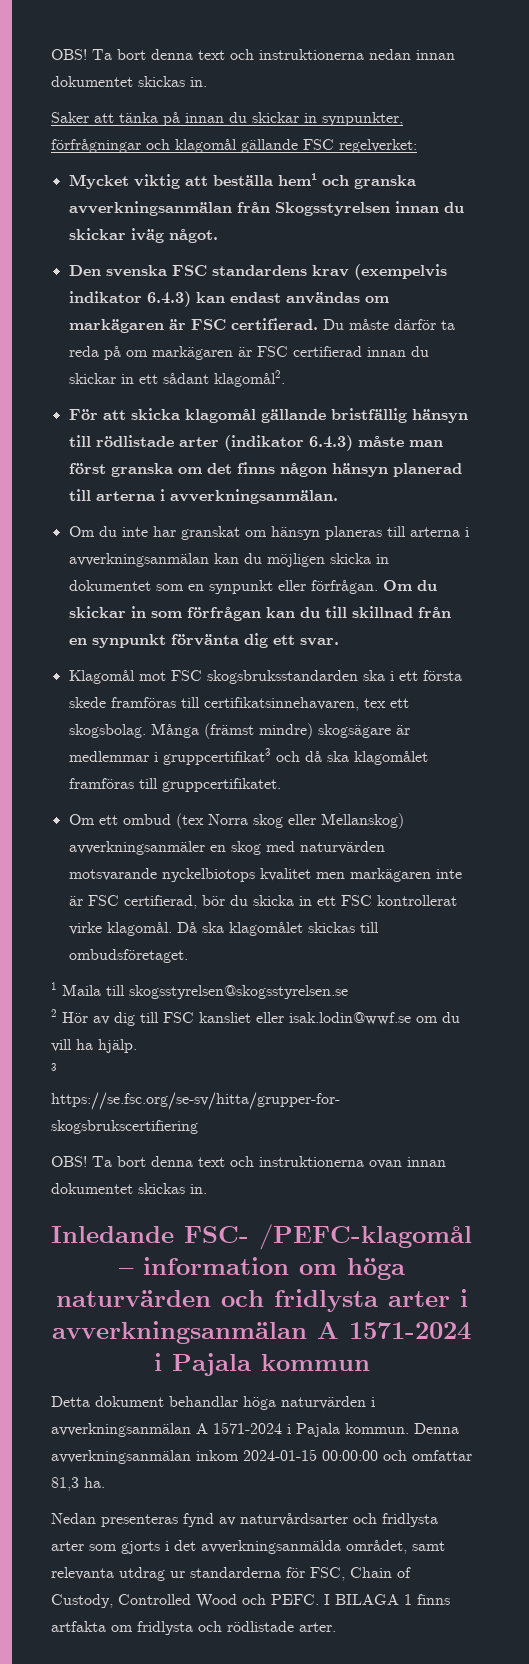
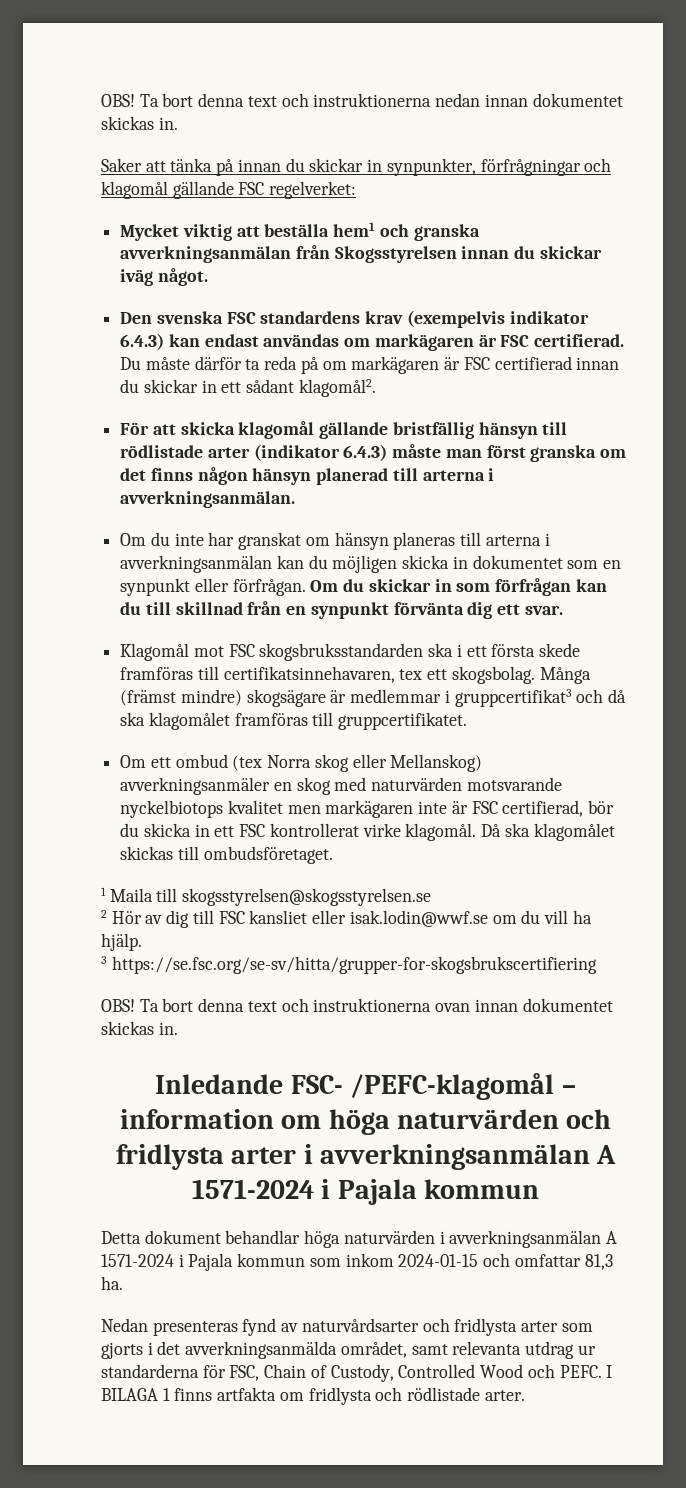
[345,1423,459,1434] [51,1450,191,1464] kommun. Denna avverkningsanmälan -> [237,1253,341,1267] kommun som
[322,1450,378,1461] 00:00:00 -> (479, 1260) none

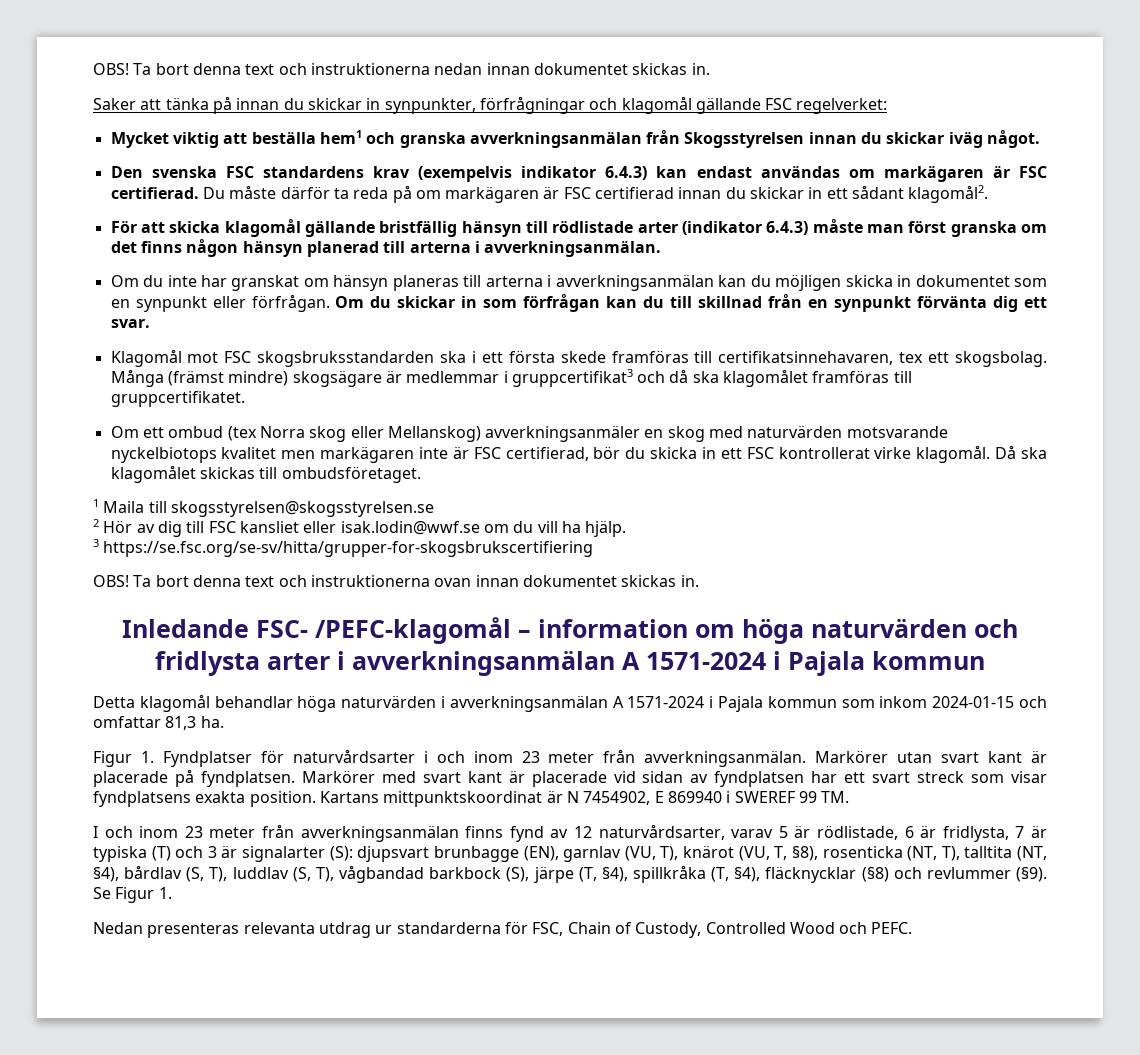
[144,1230,221,1244] dokument -> [139,694,210,712] klagomål
[101,1318,593,1336] [101,1341,448,1359] Nedan presenteras fynd av naturvårdsarter och fridlysta arter som gjorts i det avverkningsanmälda området, samt -> [93,749,1047,767] [93,769,1048,787] [93,790,850,807] [93,824,1048,842] [93,845,1047,862] [93,865,1047,883] [93,887,172,903] [93,922,240,938] Figur 1. Fyndplatser för naturvårdsarter i och inom 23 meter från avverkningsanmälan. Markörer utan svart kant är placerade på fyndplatsen. Markörer med svart kant är placerade vid sidan av fyndplatsen har ett svart streck som visar fyndplatsens exakta position. Kartans mittpunktskoordinat är N 7454902, E 869940 i SWEREF 99 TM. // I och inom 23 meter från avverkningsanmälan finns fynd av 12 naturvårdsarter, varav 5 är rödlistade, 6 är fridlysta, 7 är typiska (T) och 3 är signalarter (S): djupsvart brunbagge (EN), garnlav (VU, T), knärot (VU, T, §8), rosenticka (NT, T), talltita (NT, §4), bårdlav (S, T), luddlav (S, T), vågbandad barkbock (S), järpe (T, §4), spillkråka (T, §4), fläcknycklar (§8) och revlummer (§9). Se Figur 1. // Nedan presenteras
[606,1365,613,1378] [101,1387,525,1405] I BILAGA 1 finns artfakta om fridlysta och rödlistade arter. -> (913, 928) none

